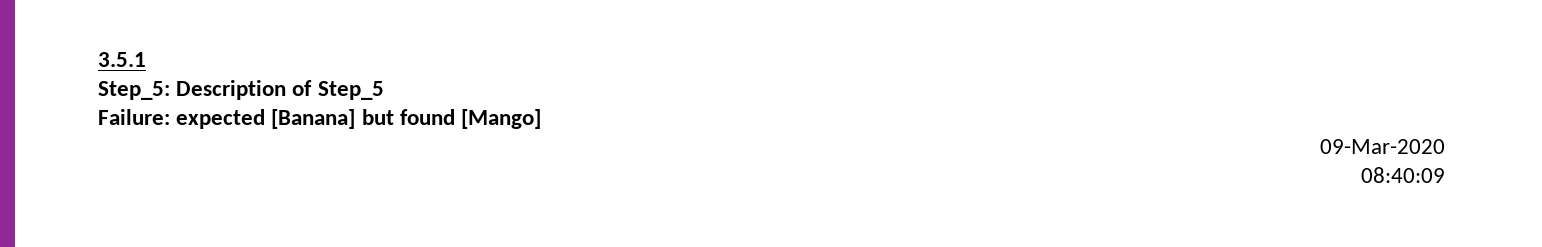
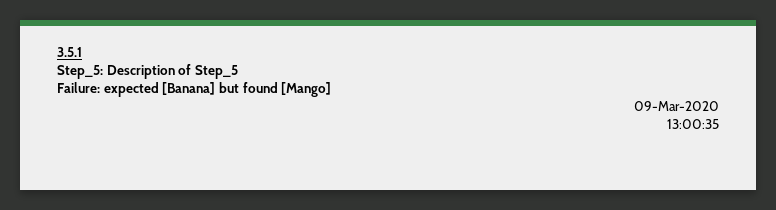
[1361,167,1445,183] 08:40:09 -> [667,119,719,129] 13:00:35

